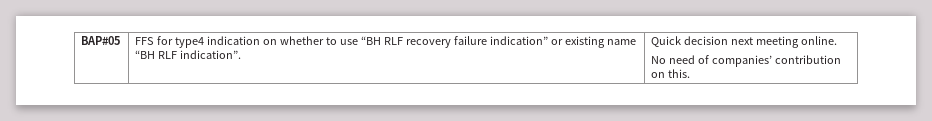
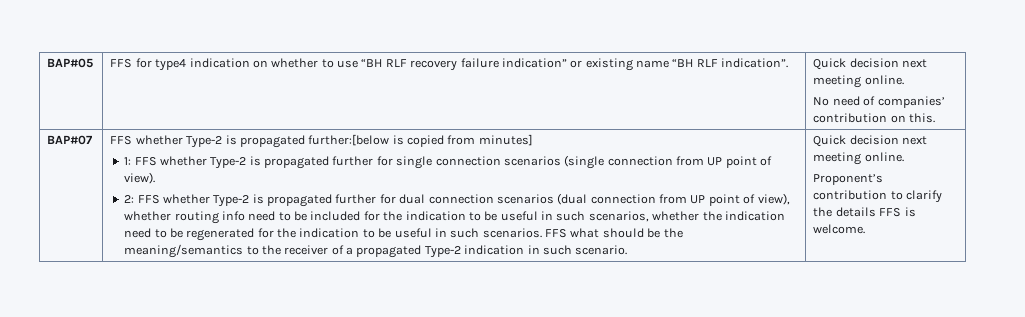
(691, 73) none -> [47,135,93,145] [110,134,533,148] [124,155,773,169] [124,172,156,184] [124,193,790,207] [124,211,785,224] [124,228,683,241] [124,244,628,258] [813,135,928,147] [813,152,904,165] [813,174,884,185] [813,190,943,203] [813,207,916,217] [813,224,866,234] // BAP#07 | FFS whether Type-2 is propagated further:[below is copied from minutes] // 1: FFS whether Type-2 is propagated further for single connection scenarios (single connection from UP point of view). // 2: FFS whether Type-2 is propagated further for dual connection scenarios (dual connection from UP point of view), whether routing info need to be included for the indication to be useful in such scenarios, whether the indication need to be regenerated for the indication to be useful in such scenarios. FFS what should be the meaning/semantics to the receiver of a propagated Type-2 indication in such scenario. | Quick decision next meeting online. // Proponent’s contribution to clarify the details FFS is welcome.

